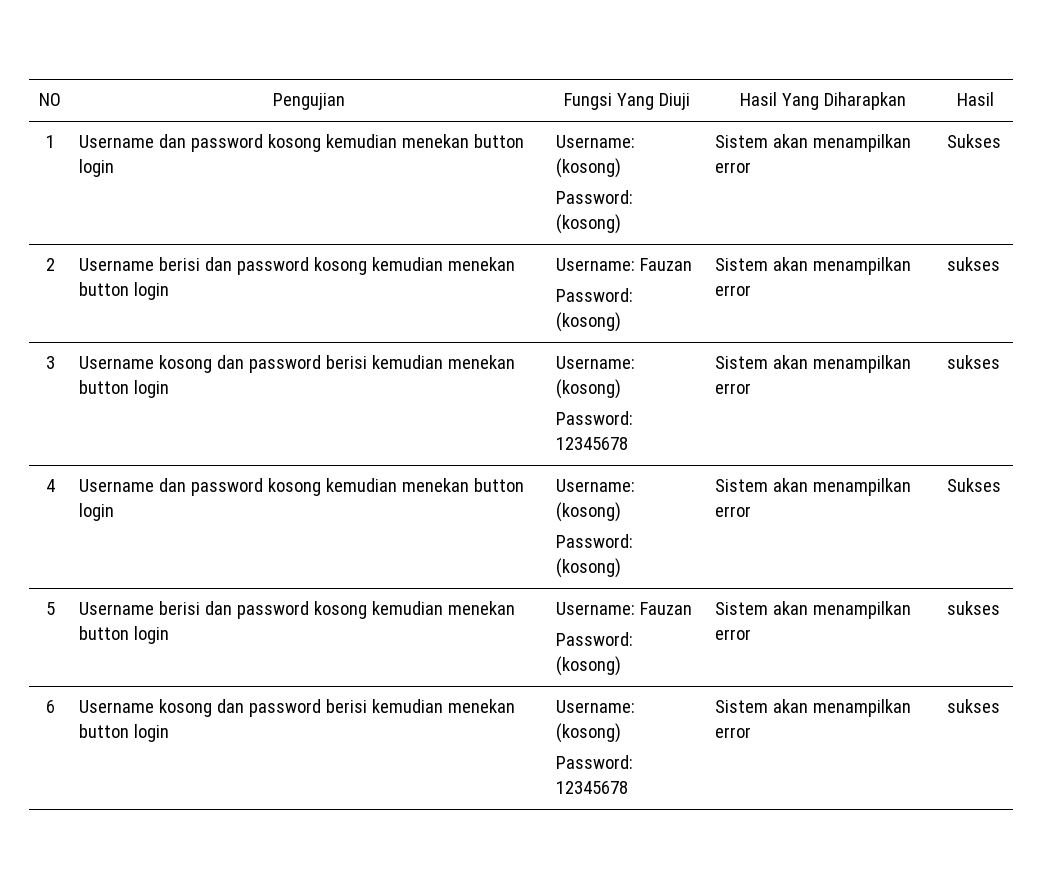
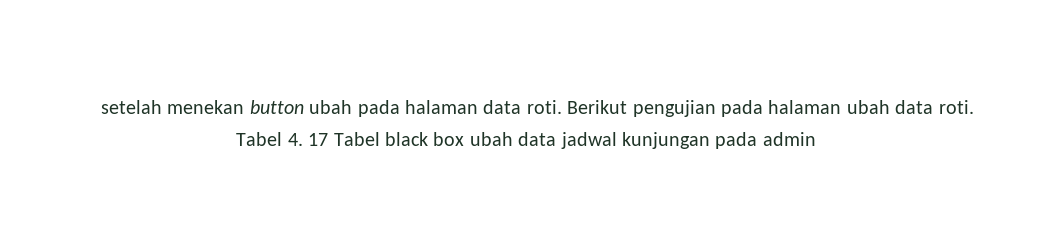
[39,93,61,106] [273,93,345,110] [564,93,690,110] [739,92,906,110] [957,92,994,106] [45,135,55,148] [79,134,525,152] [79,159,115,177] [556,135,636,148] [556,158,622,178] [556,190,634,204] [556,214,622,234] [715,134,912,152] [715,162,752,173] [947,134,1002,148] [45,258,55,271] [79,257,516,275] [79,282,170,300] [556,258,693,271] [556,288,634,302] [556,312,622,332] [715,257,912,275] [715,285,752,296] [947,257,1001,271] [45,356,55,369] [79,355,516,373] [79,380,170,398] [556,356,636,369] [556,379,622,399] [556,411,634,425] [556,437,629,450] [715,355,912,373] [715,383,752,394] [947,355,1001,369] [45,479,55,492] [79,478,525,496] [79,503,115,521] [556,479,636,492] [556,502,622,522] [556,534,634,548] [556,558,622,578] [715,478,912,496] [715,506,752,517] [947,478,1002,492] [45,602,55,615] [79,601,516,619] [79,626,170,644] [556,602,693,615] [556,632,634,646] [556,656,622,676] [715,601,912,619] [715,629,752,640] [947,601,1001,615] [45,700,55,713] [79,699,516,717] [79,724,170,742] [556,700,636,713] [556,723,622,743] [556,755,634,769] [556,781,629,794] [715,699,912,717] [715,727,752,738] [947,699,1001,713] NO | Pengujian | Fungsi Yang Diuji | Hasil Yang Diharapkan | Hasil // 1 | Username dan password kosong kemudian menekan button login | Username: (kosong) // Password: (kosong) | Sistem akan menampilkan error | Sukses // 2 | Username berisi dan password kosong kemudian menekan button login | Username: Fauzan // Password: (kosong) | Sistem akan menampilkan error | sukses // 3 | Username kosong dan password berisi kemudian menekan button login | Username: (kosong) // Password: 12345678 | Sistem akan menampilkan error | sukses // 4 | Username dan password kosong kemudian menekan button login | Username: (kosong) // Password: (kosong) | Sistem akan menampilkan error | Sukses // 5 | Username berisi dan password kosong kemudian menekan button login | Username: Fauzan // Password: (kosong) | Sistem akan menampilkan error | sukses // 6 | Username kosong dan password berisi kemudian menekan button login | Username: (kosong) // Password: 12345678 | Sistem akan menampilkan error | sukses -> [101,100,974,117] [236,132,816,149] setelah menekan button ubah pada halaman data roti. Berikut pengujian pada halaman ubah data roti. // Tabel 4. 17 Tabel black box ubah data jadwal kunjungan pada admin

